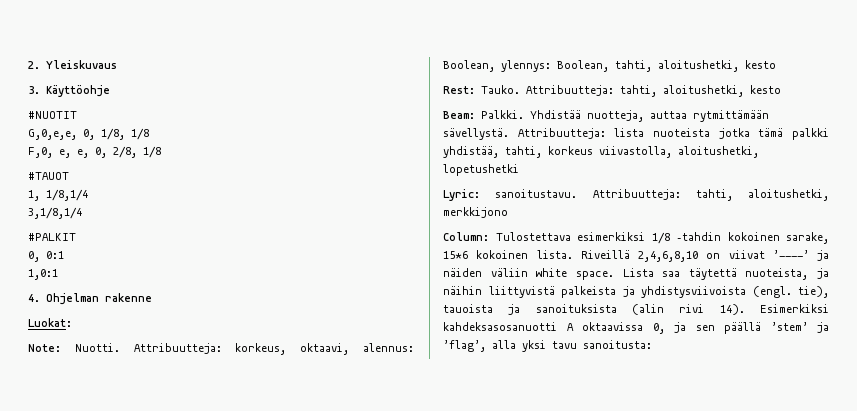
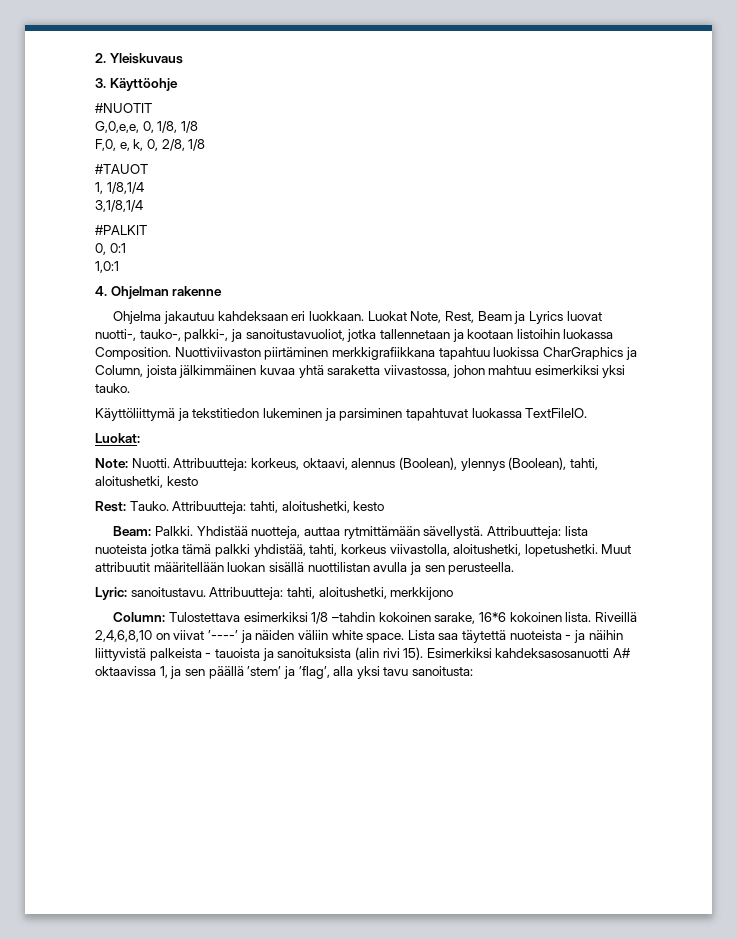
[77,149,89,158] e, -> [133,139,144,151] k,
(152, 297) none -> [113,311,602,324] [95,329,614,342] [95,347,637,360] [95,365,626,378] [95,383,130,393] [95,408,588,421] // Ohjelma jakautuu kahdeksaan eri luokkaan. Luokat Note, Rest, Beam ja Lyrics luovat nuotti-, tauko-, palkki-, ja sanoitustavuoliot, jotka tallennetaan ja kootaan listoihin luokassa Composition. Nuottiviivaston piirtäminen merkkigrafiikkana tapahtuu luokissa CharGraphics ja Column, joista jälkimmäinen kuvaa yhtä saraketta viivastossa, johon mahtuu esimerkiksi yksi tauko. // Käyttöliittymä ja tekstitiedon lukeminen ja parsiminen tapahtuvat luokassa TextFileIO.
[363,343,414,352] [443,60,609,72] alennus: Boolean, ylennys: Boolean, -> [351,457,567,471] alennus (Boolean), ylennys (Boolean),
[443,164,519,176] lopetushetki -> [524,544,632,557] [95,562,515,575] lopetushetki. Muut attribuutit määritellään luokan sisällä nuottilistan avulla ja sen perusteella.
[443,251,468,259] 15*6 -> [478,612,506,622] 16*6
[745,268,809,280] nuoteista, -> [509,630,572,640] nuoteista -
[622,286,829,298] ja yhdistysviivoista (engl. tie), -> [205,653,212,658] -
[719,304,745,315] 14). -> [403,647,424,660] 15).
[566,322,665,334] A oktaavissa 0, -> [613,648,632,658] [95,666,168,678] A# oktaavissa 1,

